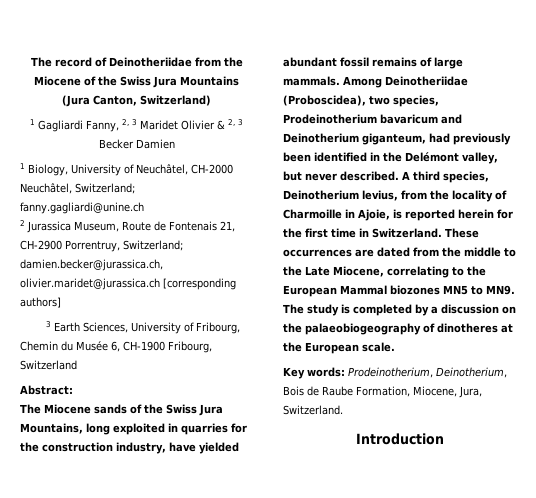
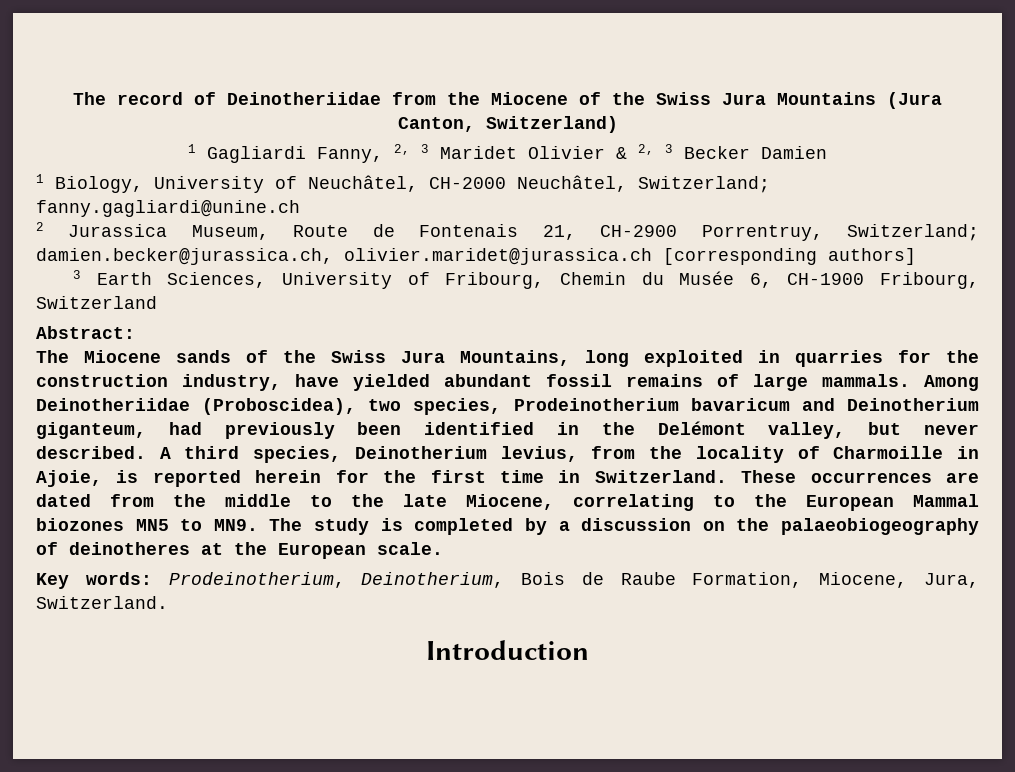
[305,266,330,276] Late -> [403,494,447,507] late
[437,323,498,333] dinotheres -> [69,542,190,555] deinotheres

